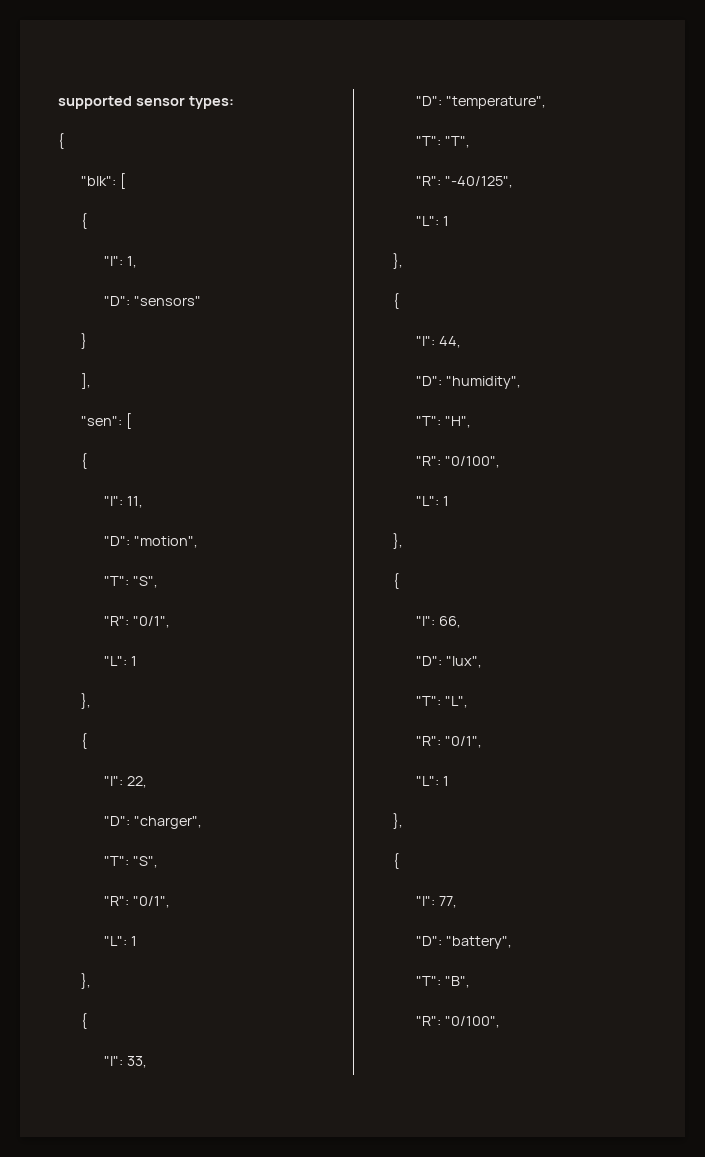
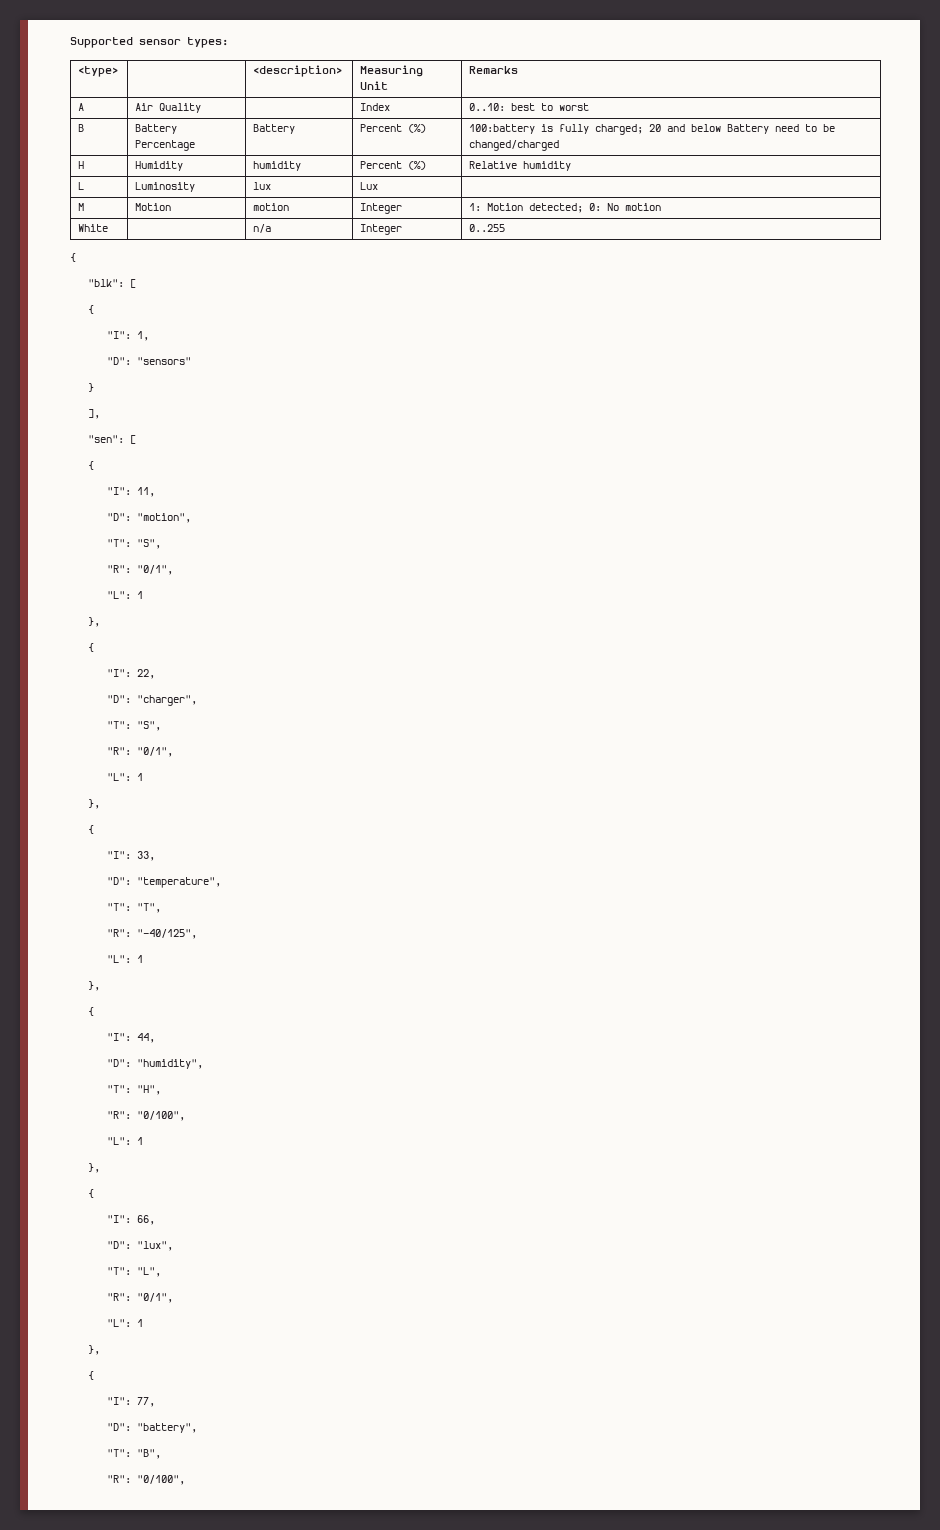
[58,96,132,109] supported -> [70,37,133,48] Supported
(234, 102) none -> [78,66,119,77] [253,65,343,77] [360,65,424,77] [360,81,389,90] [469,66,519,74] [78,103,85,111] [135,103,202,113] [360,103,391,111] [469,103,590,111] [78,124,85,132] [135,124,178,134] [135,140,196,151] [253,124,296,134] [360,124,427,133] [469,124,836,135] [469,140,560,151] [78,161,85,169] [135,161,184,171] [253,161,302,171] [360,161,427,170] [469,161,572,171] [78,182,85,190] [135,182,196,192] [253,182,272,190] [360,182,379,190] [78,203,85,211] [135,203,172,211] [253,203,290,211] [360,203,403,214] [469,203,662,213] [78,224,109,232] [253,224,272,233] [360,224,403,235] [469,224,506,232] // <type> | | <description> | Measuring Unit | Remarks // A | Air Quality | | Index | 0..10: best to worst // B | Battery Percentage | Battery | Percent (%) | 100:battery is fully charged; 20 and below Battery need to be changed/charged // H | Humidity | humidity | Percent (%) | Relative humidity // L | Luminosity | lux | Lux | // M | Motion | motion | Integer | 1: Motion detected; 0: No motion // White | | n/a | Integer | 0..255

